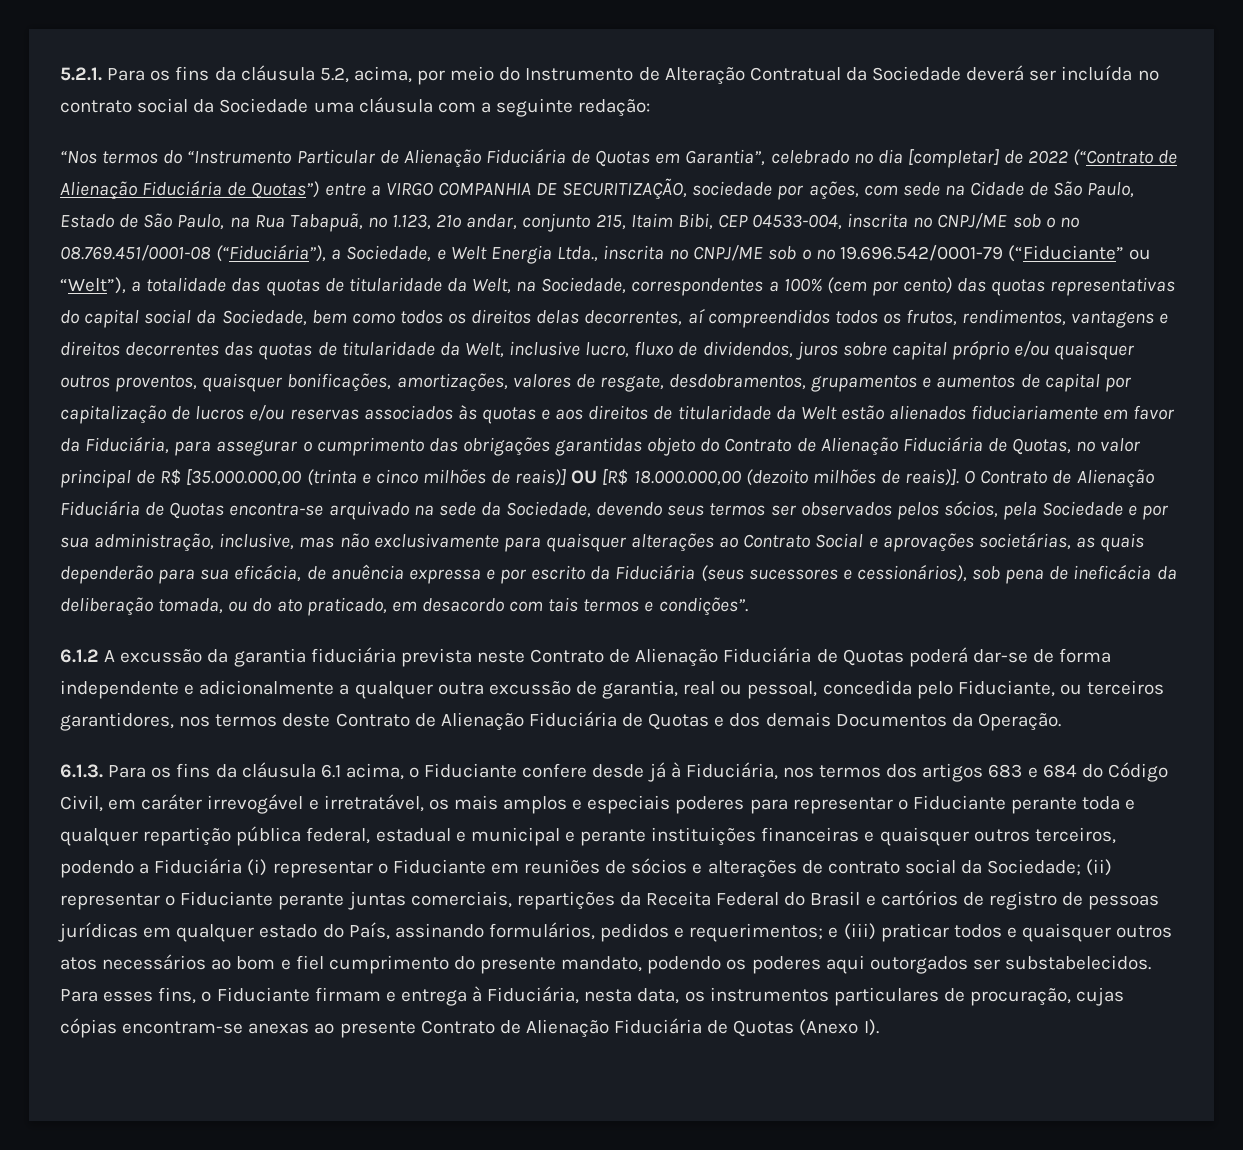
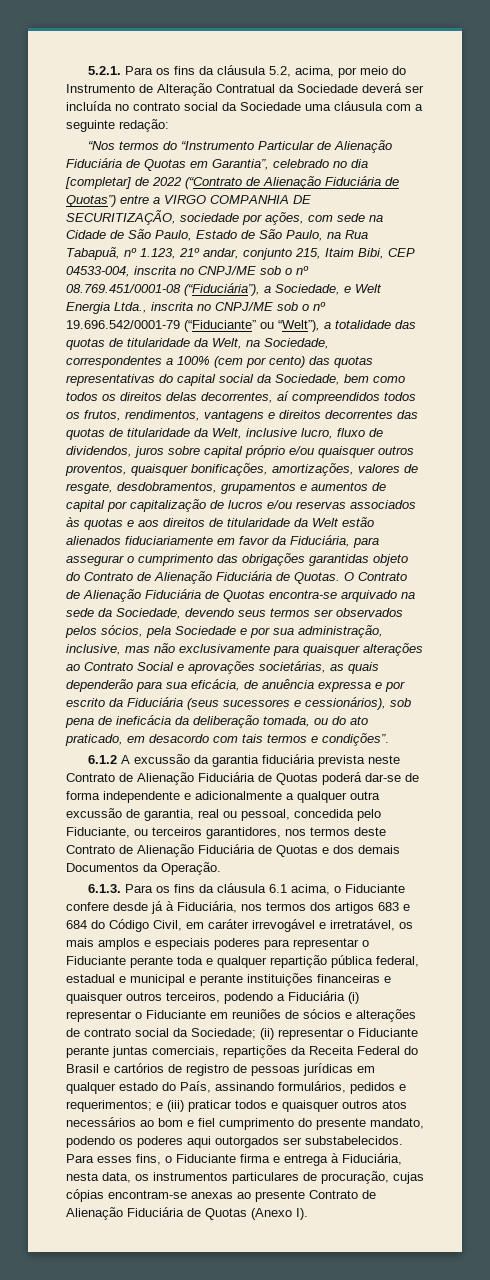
[1012,438,1142,455] [60,469,960,488] Quotas, no valor principal de R$ [35.000.000,00 (trinta e cinco milhões de reais)] OU [R$ 18.000.000,00 (dezoito milhões de reais)]. -> [294,572,340,584] Quotas.
[314,987,381,1002] firmam -> [240,1154,270,1163] firma

